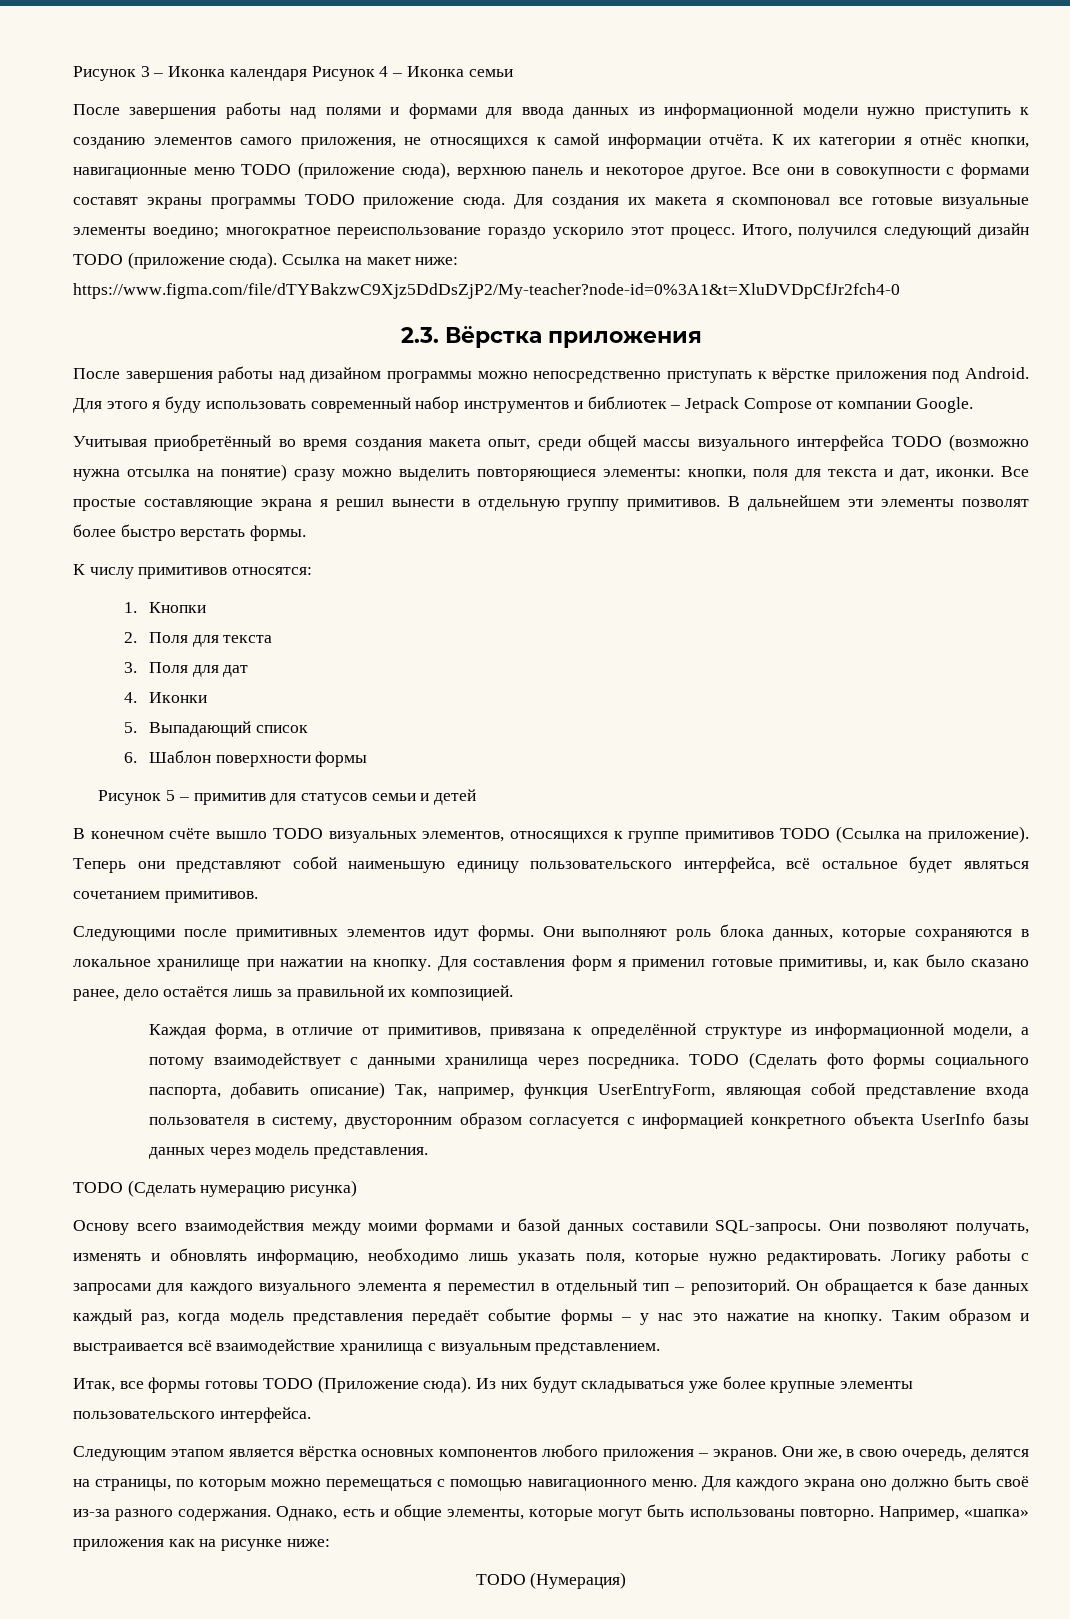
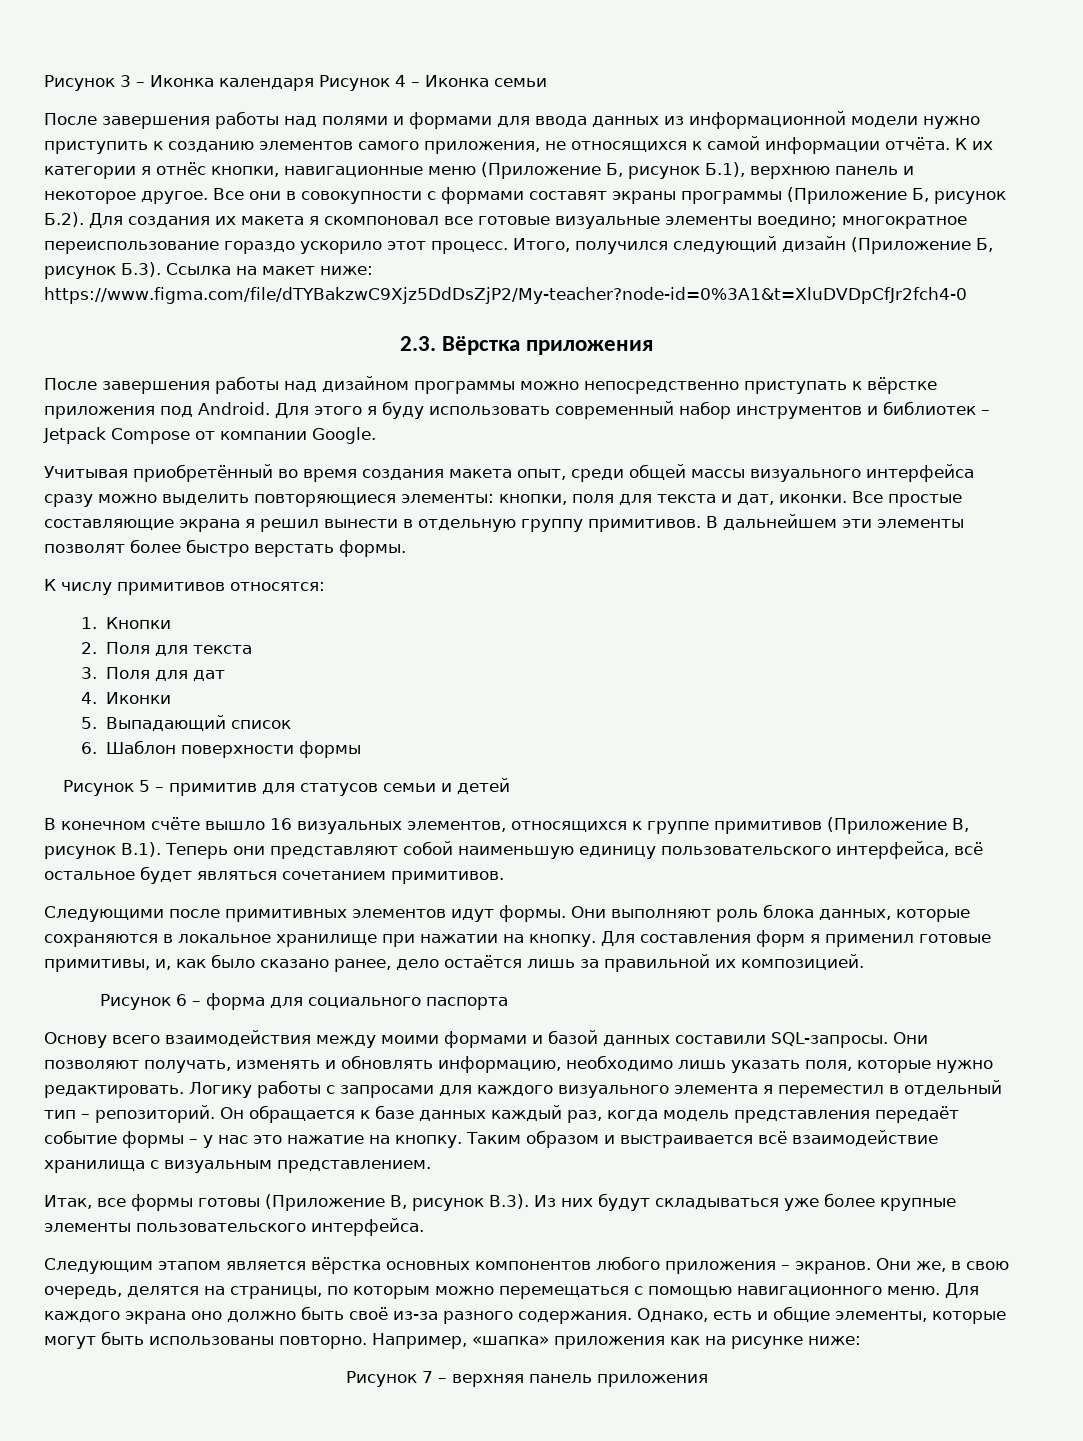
[241,162,450,179] TODO (приложение сюда), -> [481,162,745,179] (Приложение Б, рисунок Б.1),
[304,194,506,209] TODO приложение сюда. -> [787,187,1006,204] [44,212,84,227] (Приложение Б, рисунок Б.2).
[73,252,278,269] TODO (приложение сюда). -> [851,237,993,254] [44,262,161,279] (Приложение Б, рисунок Б.3).
[891,434,1029,451] [73,464,287,481] TODO (возможно нужна отсылка на понятие) -> (974, 473) none
[272,828,323,839] TODO -> [270,818,292,830] 16
[779,826,1029,843] TODO (Ссылка на приложение). -> [827,817,969,834] [44,842,161,859] (Приложение В, рисунок В.1).
[149,1023,1029,1039] [149,1052,1030,1069] [149,1082,1029,1099] [149,1112,1029,1129] [149,1147,429,1159] [73,1180,358,1197] Каждая форма, в отличие от примитивов, привязана к определённой структуре из информационной модели, а потому взаимодействует с данными хранилища через посредника. TODO (Сделать фото формы социального паспорта, добавить описание) Так, например, функция UserEntryForm, являющая собой представление входа пользователя в систему, двусторонним образом согласуется с информацией конкретного объекта UserInfo базы данных через модель представления. // TODO (Сделать нумерацию рисунка) -> [100,993,509,1010] Рисунок 6 – форма для социального паспорта
[262,1376,472,1393] TODO (Приложение сюда). -> [265,1194,529,1211] (Приложение В, рисунок В.3).
[475,1572,627,1589] TODO (Нумерация) -> [345,1371,708,1387] Рисунок 7 – верхняя панель приложения

